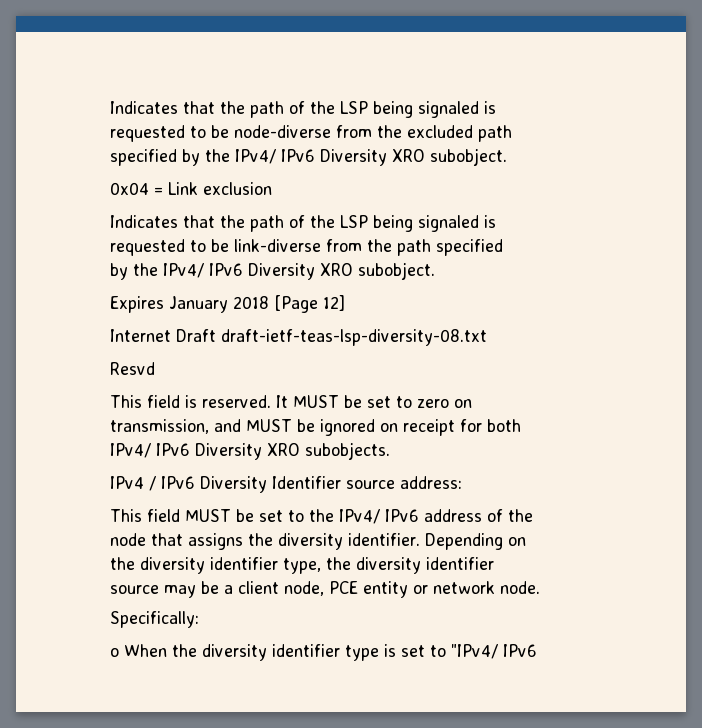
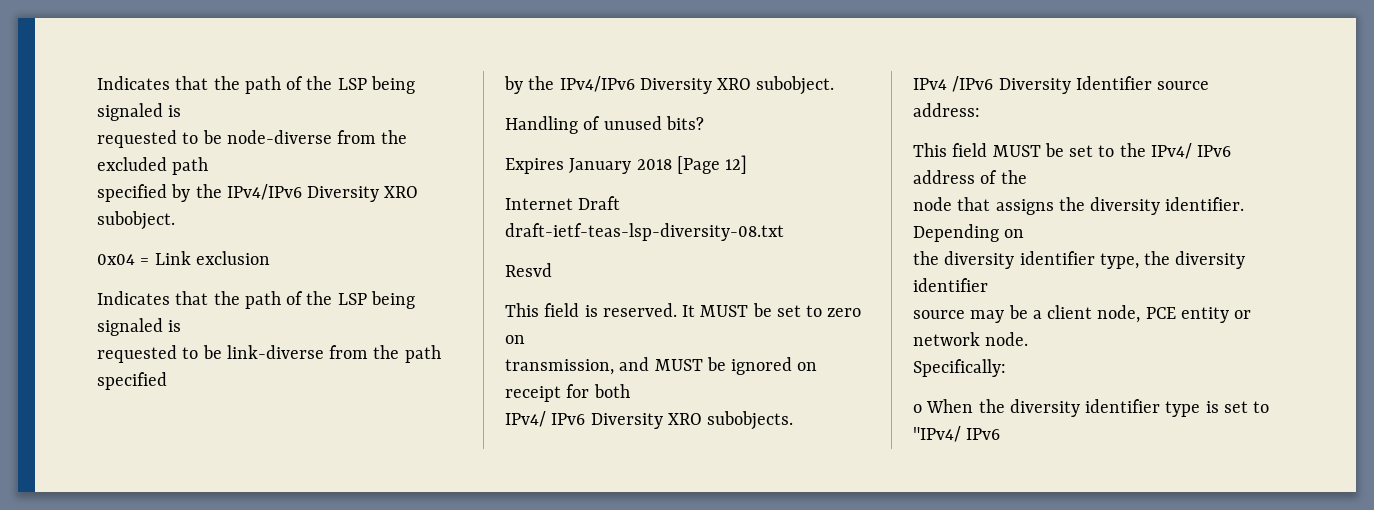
[235,149,315,164] IPv4/ IPv6 -> [226,184,302,200] IPv4/IPv6
[163,262,435,280] IPv4/ IPv6 Diversity XRO subobject. -> [559,76,835,95] [505,116,704,134] IPv4/IPv6 Diversity XRO subobject. // Handling of unused bits?
[149,476,195,491] / IPv6 -> [952,76,994,92] /IPv6

